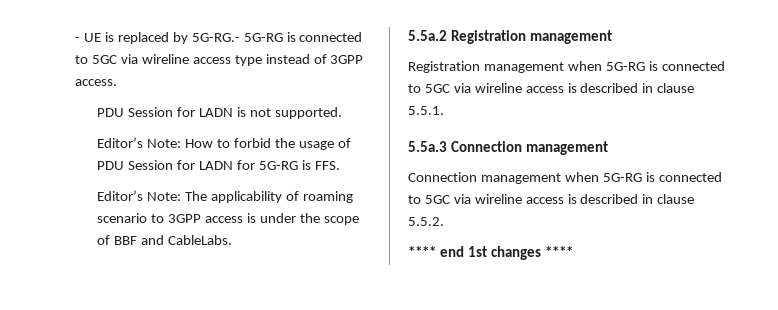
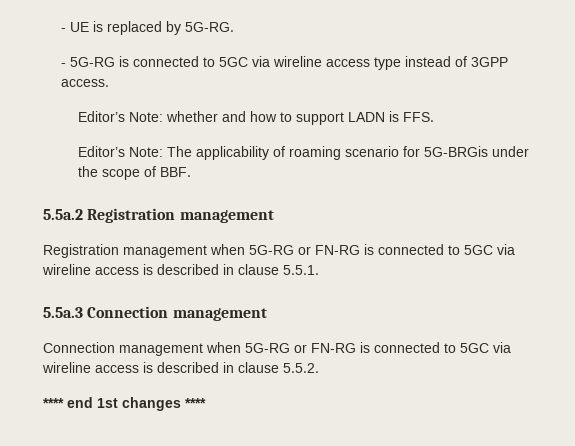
[191,33,240,42] 5G-RG.- -> [184,22,234,32] [60,63,66,67] 5G-RG. // -
[97,107,342,119] [97,137,351,150] [97,160,298,170] PDU Session for LADN is not supported. // Editor’s Note: How to forbid the usage of PDU Session for LADN for 5G-RG -> [78,111,386,125] Editor’s Note: whether and how to support LADN
[151,213,257,223] to 3GPP access is -> [403,146,489,157] for 5G-BRGis
[114,235,233,245] BBF and CableLabs. -> [160,167,192,177] BBF.
(645, 66) none -> [298,245,360,255] or FN-RG
(642, 177) none -> [294,343,356,353] or FN-RG

